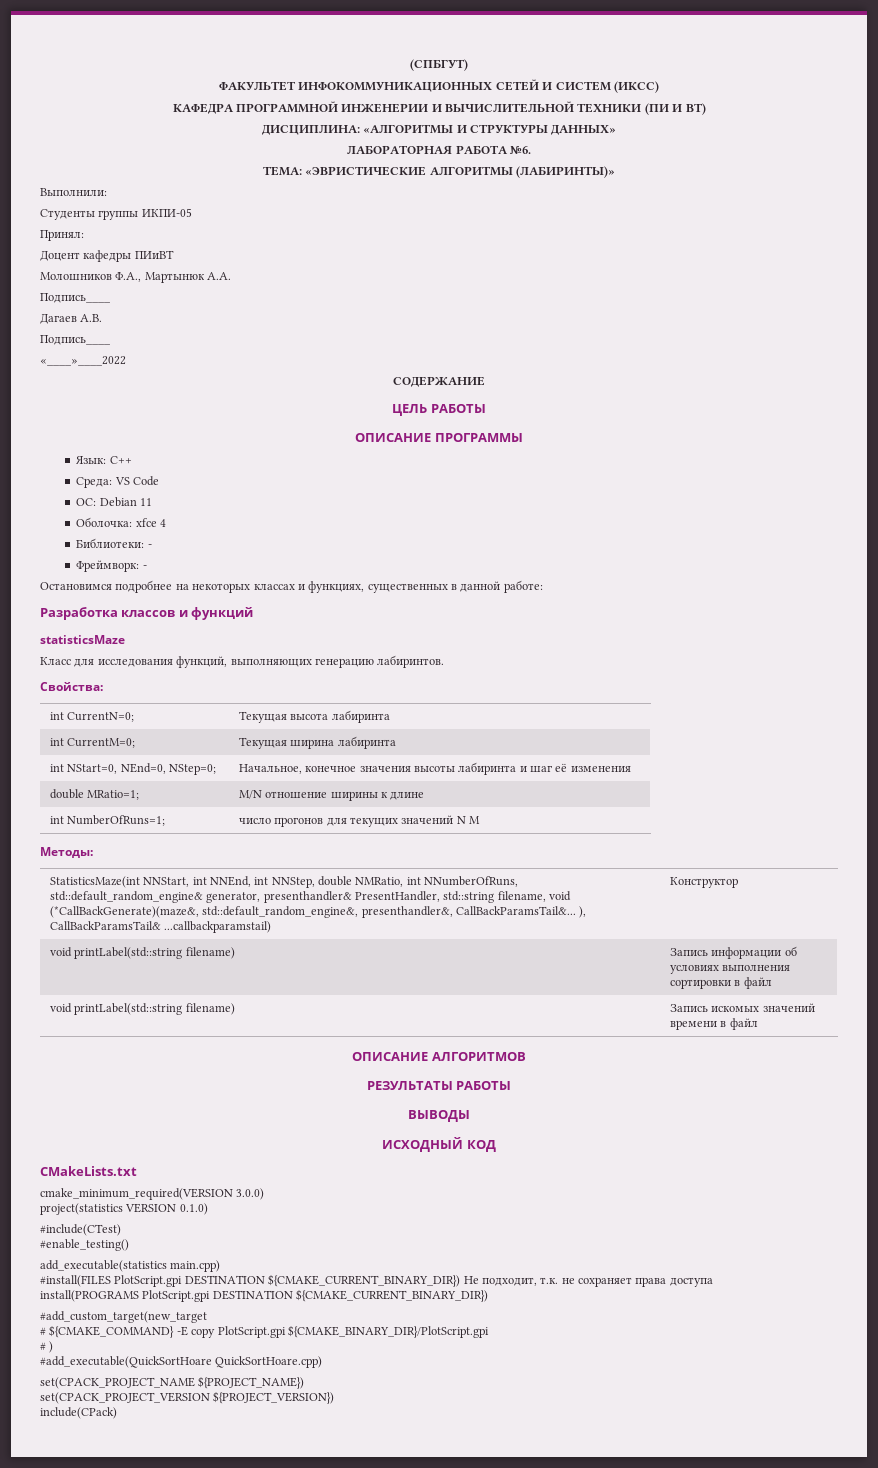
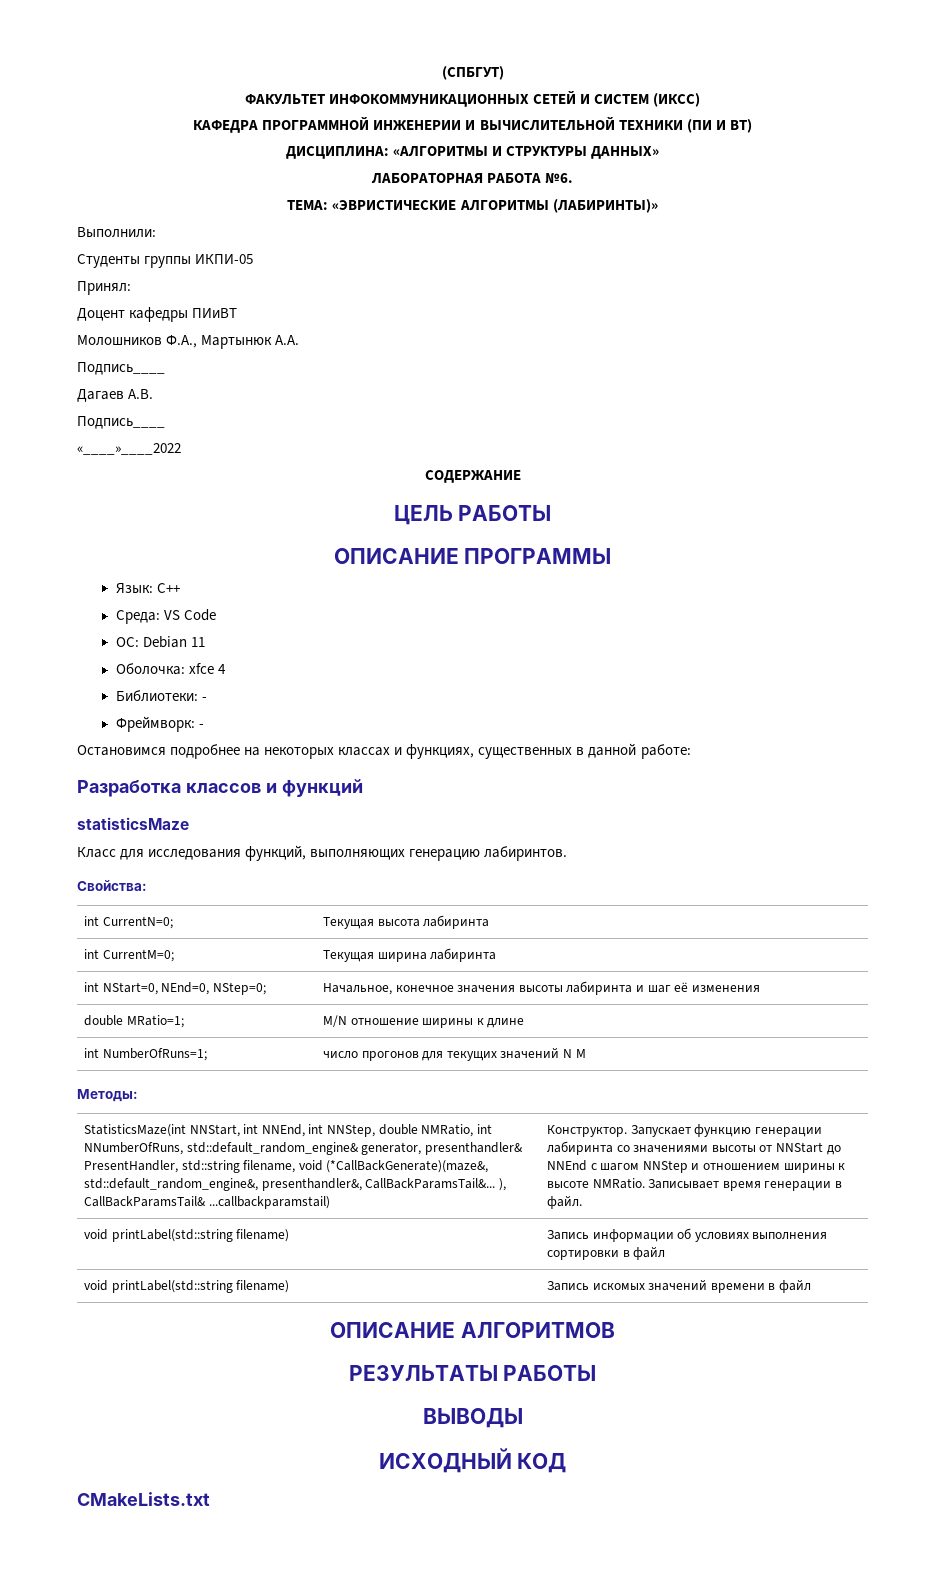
[669,877,738,888] Конструктор -> [546,1124,822,1137] [546,1141,841,1155] [546,1160,846,1173] [546,1178,843,1191] [546,1195,582,1209] Конструктор. Запускает функцию генерации лабиринта со значениями высоты от NNStart до NNEnd с шагом NNStep и отношением ширины к высоте NMRatio. Записывает время генерации в файл.
[40,1188,265,1200] [40,1203,208,1215] [40,1224,121,1236] [40,1239,129,1251] [40,1260,221,1272] [40,1274,713,1287] [40,1289,489,1302] [40,1311,207,1323] [40,1325,489,1338] [40,1341,54,1353] [40,1356,323,1368] [40,1376,305,1389] [40,1391,335,1404] [40,1407,117,1419] // cmake_minimum_required(VERSION 3.0.0) // project(statistics VERSION 0.1.0) // #include(CTest) // #enable_testing() // add_executable(statistics main.cpp) // #install(FILES PlotScript.gpi DESTINATION ${CMAKE_CURRENT_BINARY_DIR}) Не подходит, т.к. не сохраняет права доступа // install(PROGRAMS PlotScript.gpi DESTINATION ${CMAKE_CURRENT_BINARY_DIR}) // #add_custom_target(new_target // # ${CMAKE_COMMAND} -E copy PlotScript.gpi ${CMAKE_BINARY_DIR}/PlotScript.gpi // # ) // #add_executable(QuickSortHoare QuickSortHoare.cpp) // set(CPACK_PROJECT_NAME ${PROJECT_NAME}) // set(CPACK_PROJECT_VERSION ${PROJECT_VERSION}) // include(CPack) -> (210, 1499) none

